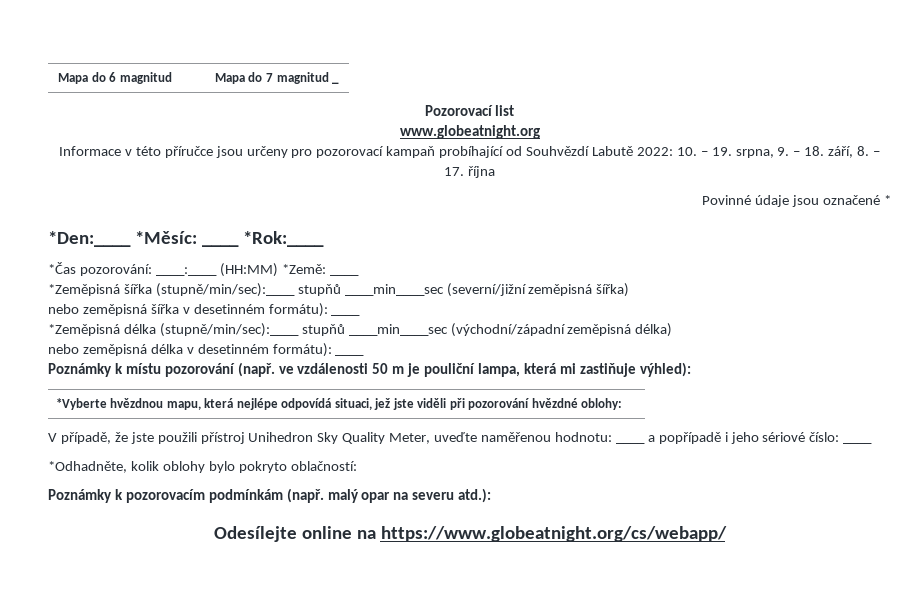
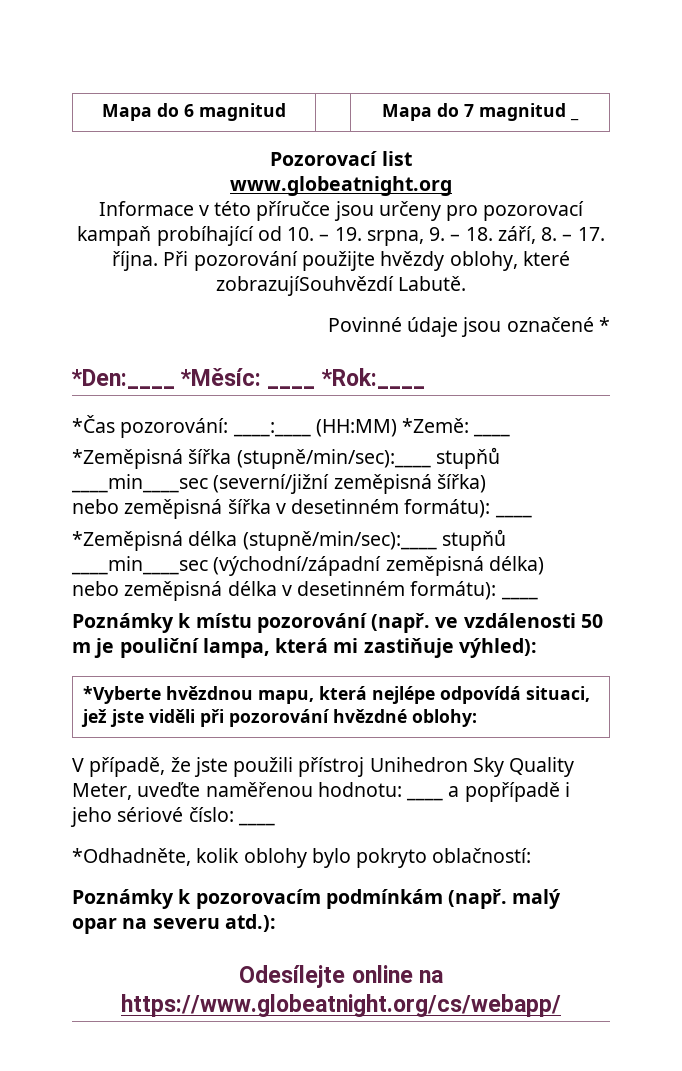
[526,146,673,156] Souhvězdí Labutě 2022: -> (282, 233) none
[467,166,495,178] října -> [112,251,570,271] [215,276,467,296] října. Při pozorování použijte hvězdy oblohy, které zobrazujíSouhvězdí Labutě.

